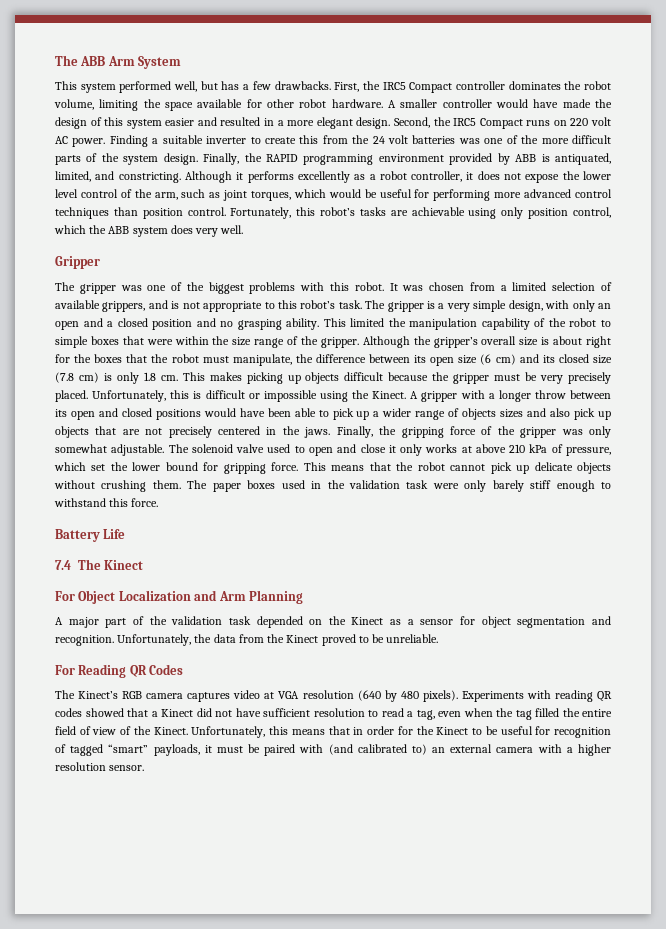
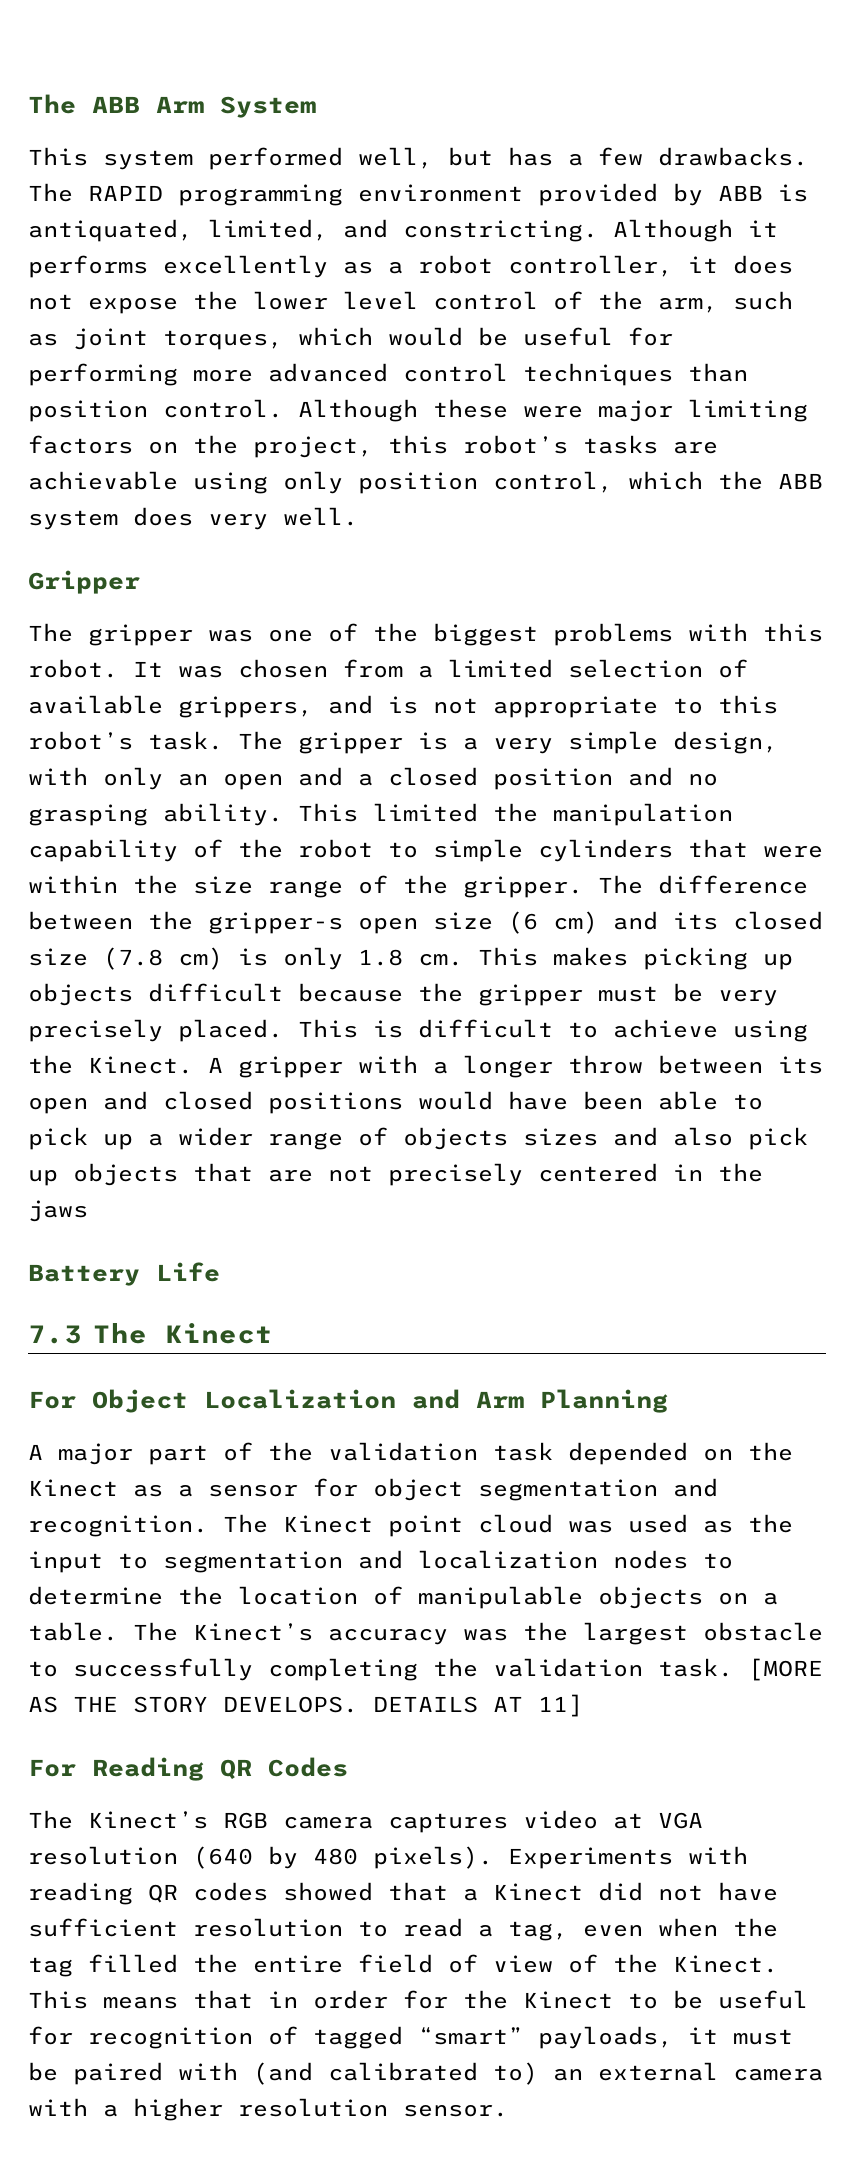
[334,81,611,93] [54,99,612,111] [55,117,611,129] [55,135,611,147] [55,153,262,165] First, the IRC5 Compact controller dominates the robot volume, limiting the space available for other robot hardware. A smaller controller would have made the design of this system easier and resulted in a more elegant design. Second, the IRC5 Compact runs on 220 volt AC power. Finding a suitable inverter to create this from the 24 volt batteries was one of the more difficult parts of the system design. Finally, the -> [28,183,73,202] The
[230,207,292,219] Fortunately, -> [298,399,808,422] [28,435,373,458] Although these were major limiting factors on the project,
[90,336,119,345] boxes -> [538,839,673,862] cylinders
[362,336,612,348] [55,354,427,366] Although the gripper’s overall size is about right for the boxes that the robot must manipulate, the difference between its -> [598,875,808,894] [28,911,343,934] The difference between the gripper-s
[92,390,317,402] Unfortunately, this is difficult or impossible -> [298,1019,718,1038] This is difficult to achieve
[304,426,612,438] [55,444,611,456] [54,462,612,474] [54,480,611,492] [54,498,159,507] jaws. Finally, the gripping force of the gripper was only somewhat adjustable. The solenoid valve used to open and close it only works at above 210 kPa of pressure, which set the lower bound for gripping force. This means that the robot cannot pick up delicate objects without crushing them. The paper boxes used in the validation task were only barely stiff enough to withstand this force. -> [28,1200,88,1222] jaws
[55,560,71,570] 7.4 -> [28,1325,82,1344] 7.3
[117,634,439,646] Unfortunately, the data from the Kinect proved to be unreliable. -> [223,1514,793,1537] [28,1550,733,1573] [28,1586,778,1609] [28,1622,823,1645] [28,1658,823,1681] [28,1694,583,1717] The Kinect point cloud was used as the input to segmentation and localization nodes to determine the location of manipulable objects on a table. The Kinect’s accuracy was the largest obstacle to successfully completing the validation task. [MORE AS THE STORY DEVELOPS. DETAILS AT 11]
[191,726,289,738] Unfortunately, this -> [28,1990,88,2009] This

